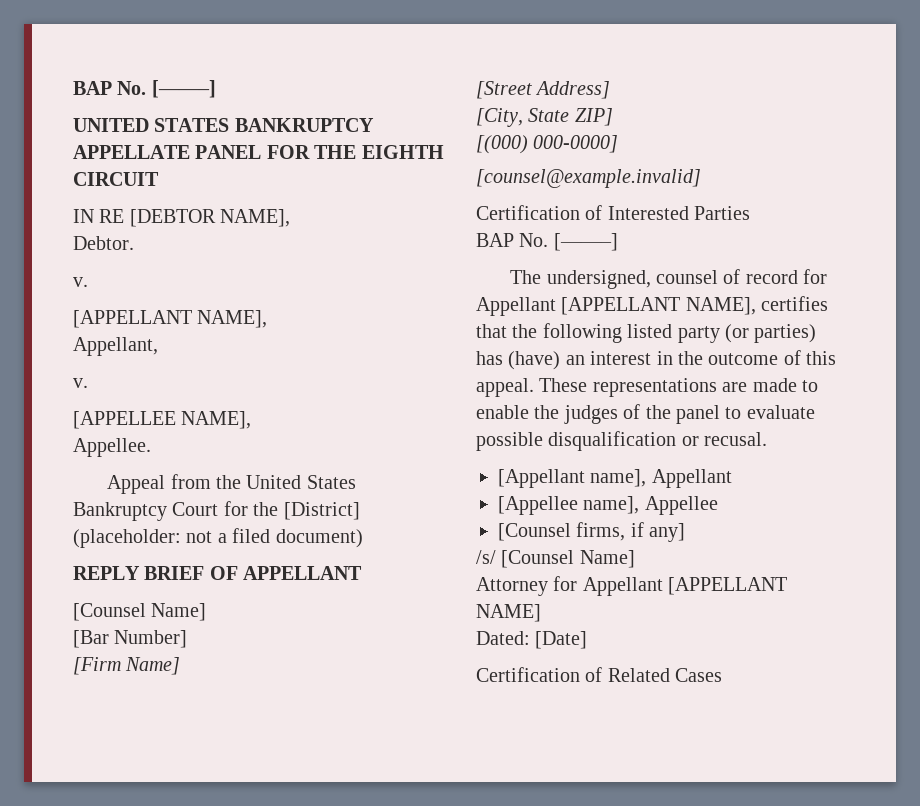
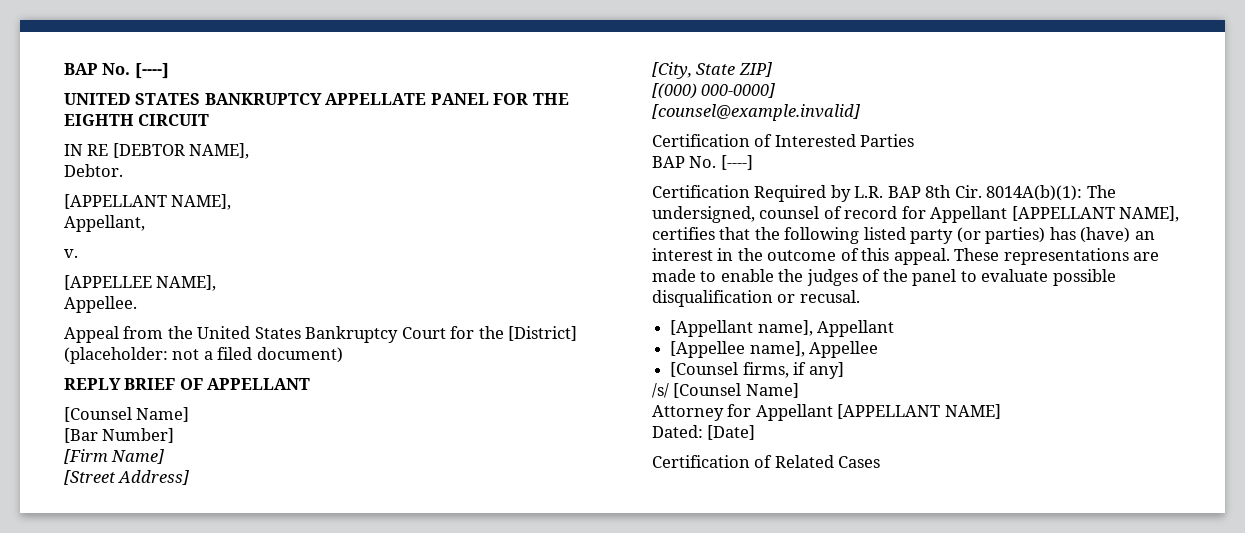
[73,80,216,98] BAP No. [——–] -> [64,63,169,79] BAP No. [----]
[73,277,88,287] // v. -> (123, 170) none
[553,233,618,251] [——–] // -> [720,155,753,170] [652,185,1083,202] [----] // Certification Required by L.R. BAP 8th Cir. 8014A(b)(1):

